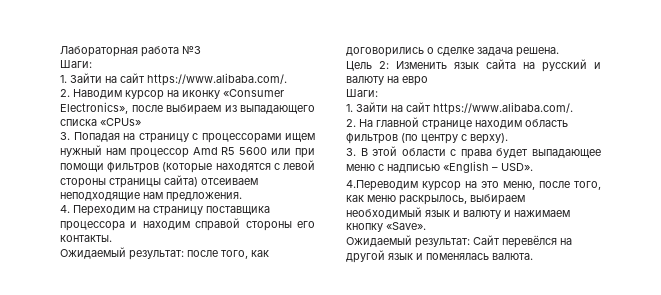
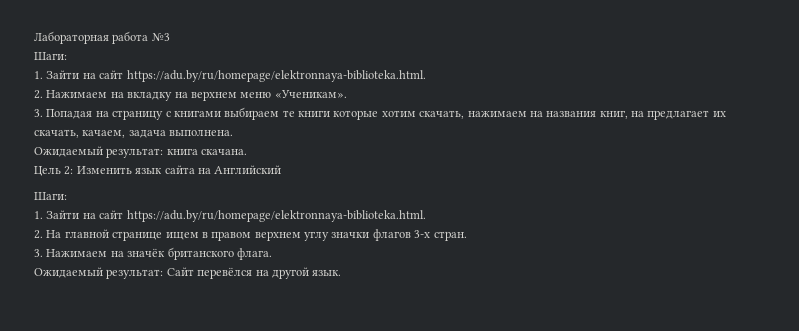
[147,73,287,86] [60,89,284,100] [60,102,315,115] [60,118,141,126] https://www.alibaba.com/. // 2. Наводим курсор на иконку «Consumer Electronics», после выбираем из выпадающего списка «CPUs» -> [126,70,426,82] [34,90,347,101] https://adu.by/ru/homepage/elektronnaya-biblioteka.html. // 2. Нажимаем на вкладку на верхнем меню «Ученикам».
[201,133,315,143] [60,145,315,158] [60,160,315,173] [60,175,258,188] [60,192,242,202] [60,205,270,216] [60,218,315,231] [60,235,112,242] [60,247,269,260] [346,47,559,57] процессорами ищем нужный нам процессор Amd R5 5600 или при помощи фильтров (которые находятся с левой стороны страницы сайта) отсеиваем неподходящие нам предложения. // 4. Переходим на страницу поставщика процессора и находим справой стороны его контакты. // Ожидаемый результат: после того, как договорились о сделке задача решена. -> [173,107,726,120] [34,129,234,138] [34,146,248,158] книгами выбираем те книги которые хотим скачать, нажимаем на названия книг, на предлагает их скачать, качаем, задача выполнена. // Ожидаемый результат: книга скачана.
[542,59,601,72] [346,76,428,86] [346,89,378,97] [346,102,573,115] русский и валюту на евро // Шаги: // 1. Зайти на сайт https://www.alibaba.com/. -> [214,165,282,174] [34,192,67,201] [34,210,426,222] Английский // Шаги: // 1. Зайти на сайт https://adu.by/ru/homepage/elektronnaya-biblioteka.html.
[475,119,568,129] [346,133,508,144] [346,146,601,159] [346,161,533,173] [346,180,601,191] [346,194,525,205] [346,207,570,219] [346,222,426,232] находим область фильтров (по центру с верху). // 3. В этой области с права будет выпадающее меню с надписью «English – USD». // 4.Переводим курсор на это меню, после того, как меню раскрылось, выбираем необходимый язык и валюту и нажимаем кнопку «Save». -> [165,229,467,241] [34,247,272,260] ищем в правом верхнем углу значки флагов 3-х стран. // 3. Нажимаем на значёк британского флага.
[388,253,533,260] язык и поменялась валюта. -> [312,270,342,276] язык.

